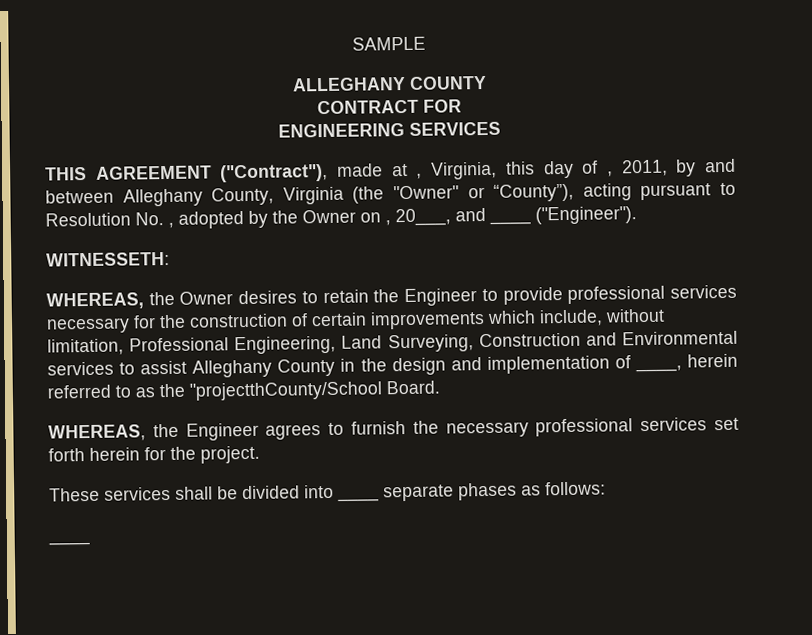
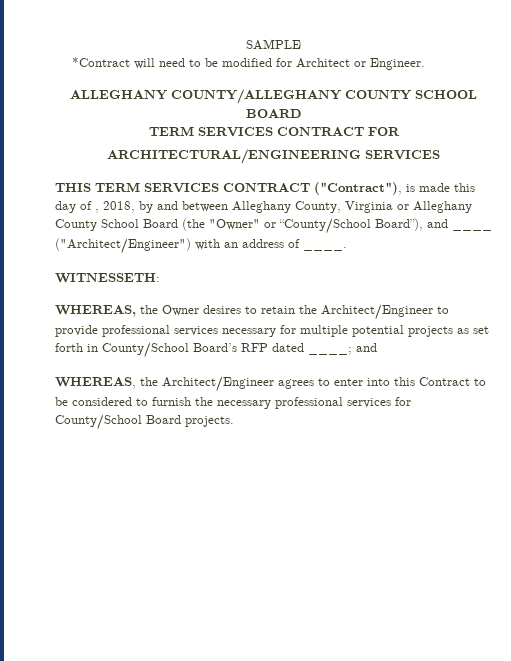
(426, 43) none -> [71,57,425,70] // *Contract will need to be modified for Architect or Engineer.
(406, 84) none -> [171,89,342,104] COUNTY/ALLEGHANY
(487, 82) // -> [415,90,477,99] [246,109,301,118] [148,126,273,137] SCHOOL BOARD // TERM SERVICES
[278,123,405,138] ENGINEERING -> [107,149,361,164] ARCHITECTURAL/ENGINEERING
[95,161,498,183] AGREEMENT ("Contract"), made at , Virginia, -> [95,182,450,195] TERM SERVICES CONTRACT ("Contract"), is made
[621,159,668,177] 2011, -> [103,201,135,213] 2018,
[352,182,737,204] [45,206,637,229] (the "Owner" or “County”), acting pursuant to Resolution No. , adopted by the Owner on , 20___, and ____ ("Engineer"). -> [397,201,472,213] [55,218,448,234] [452,228,492,231] [55,238,347,254] or Alleghany County School Board (the "Owner" or “County/School Board”), and ____ ("Architect/Engineer") with an address of ____.
[404,288,478,307] Engineer -> [321,304,433,320] Architect/Engineer
[159,308,665,330] [47,330,738,356] [47,353,739,378] [47,380,440,401] [48,422,259,442] the construction of certain improvements which include, without limitation, Professional Engineering, Land Surveying, Construction and Environmental services to assist Alleghany County in the design and implementation of ____, herein referred to as the "projectthCounty/School Board. // WHEREAS, the Engineer -> [300,325,489,337] [55,342,377,358] [55,376,274,392] multiple potential projects as set forth in County/School Board’s RFP dated ____; and // WHEREAS, the Architect/Engineer
(345, 428) none -> [334,377,486,386] [55,397,148,406] enter into this Contract to be considered to
[714,417,739,431] [48,445,260,464] [49,481,606,502] [48,540,90,546] set forth herein for the project. // These services shall be divided into ____ separate phases as follows: // ____ -> [395,397,411,406] [55,414,234,430] for County/School Board projects.

